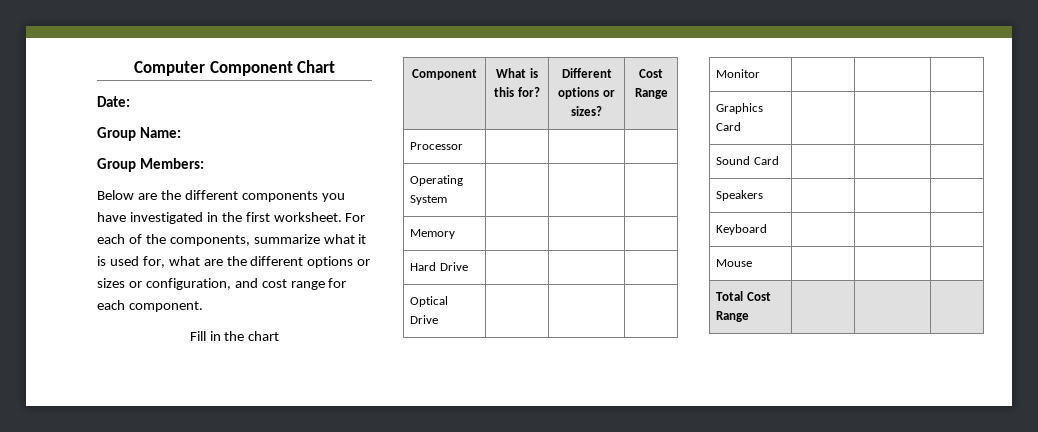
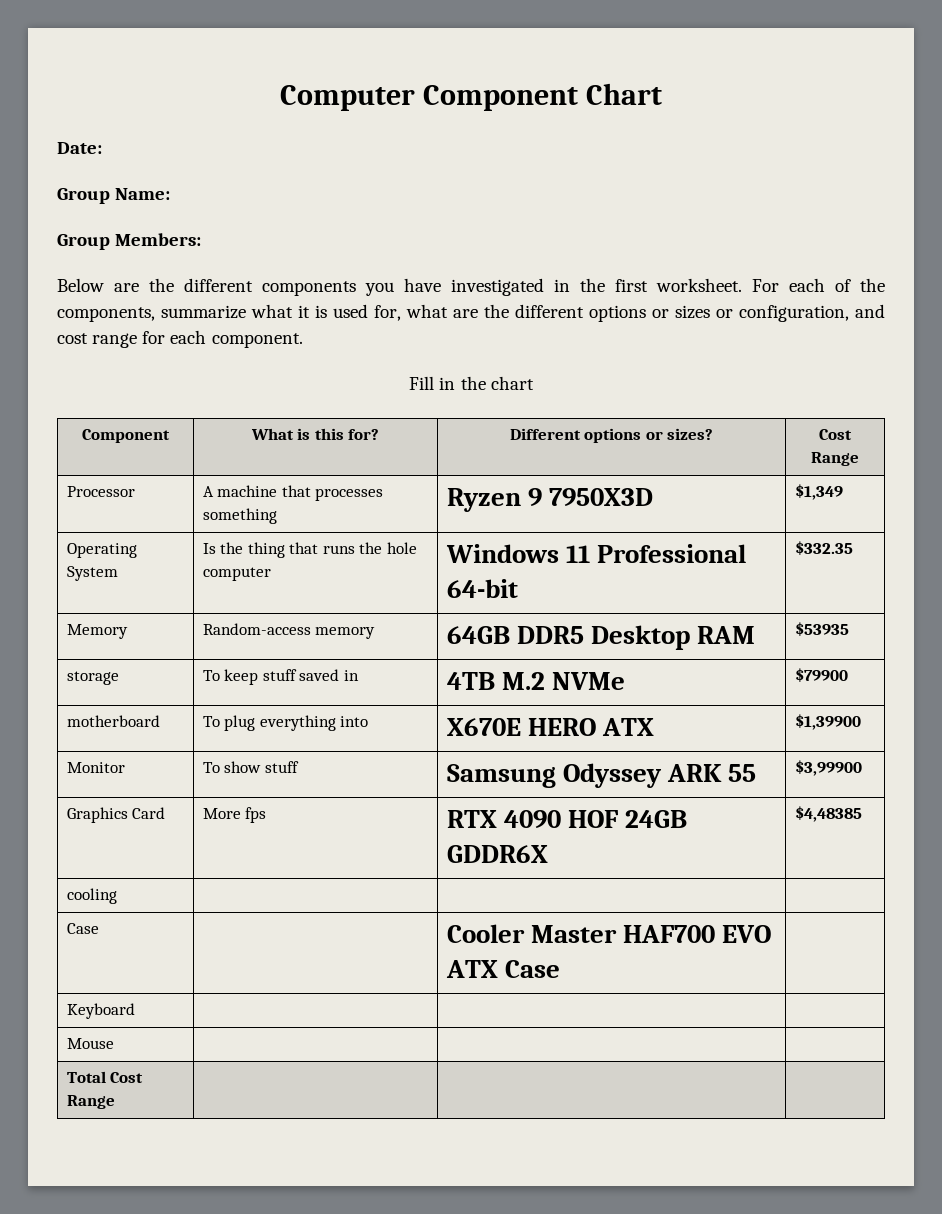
[410,175,464,186] [410,195,448,205] [410,229,456,239] [410,262,468,271] [410,296,449,307] [410,315,439,324] [716,69,761,78] [716,103,764,114] [716,122,742,131] [716,156,779,165] [716,190,764,201] | | // Operating System | | | // Memory | | | // Hard Drive | | | // Optical Drive | | | // Monitor | | | // Graphics Card | | | // Sound Card | | | // Speakers | | -> [202,485,384,501] [202,508,277,524] [446,488,653,512] [794,484,843,500] [66,543,137,558] [66,566,118,581] [202,542,418,558] [202,567,271,581] [445,544,746,563] [446,579,518,598] [794,541,853,555] [66,624,128,639] [202,623,376,639] [446,625,755,650] [794,622,849,636] [66,671,119,685] [202,669,359,685] [446,672,625,690] [794,668,848,682] [66,715,160,727] [202,715,369,731] [446,718,654,736] [794,714,861,730] [66,762,125,773] [202,761,299,773] [446,763,756,788] [794,760,862,776] [66,807,166,823] [202,807,267,823] [446,810,687,828] [446,845,548,863] [794,806,862,822] [66,888,117,904] [66,923,99,934] [446,924,771,943] [445,960,560,978] A machine that processes something | Ryzen 9 7950X3D | $1,349 // Operating System | Is the thing that runs the hole computer | Windows 11 Professional 64-bit | $332.35 // Memory | Random-access memory | 64GB DDR5 Desktop RAM | $53935 // storage | To keep stuff saved in | 4TB M.2 NVMe | $79900 // motherboard | To plug everything into | X670E HERO ATX | $1,39900 // Monitor | To show stuff | Samsung Odyssey ARK 55 | $3,99900 // Graphics Card | More fps | RTX 4090 HOF 24GB GDDR6X | $4,48385 // cooling | | | // Case | | Cooler Master HAF700 EVO ATX Case

